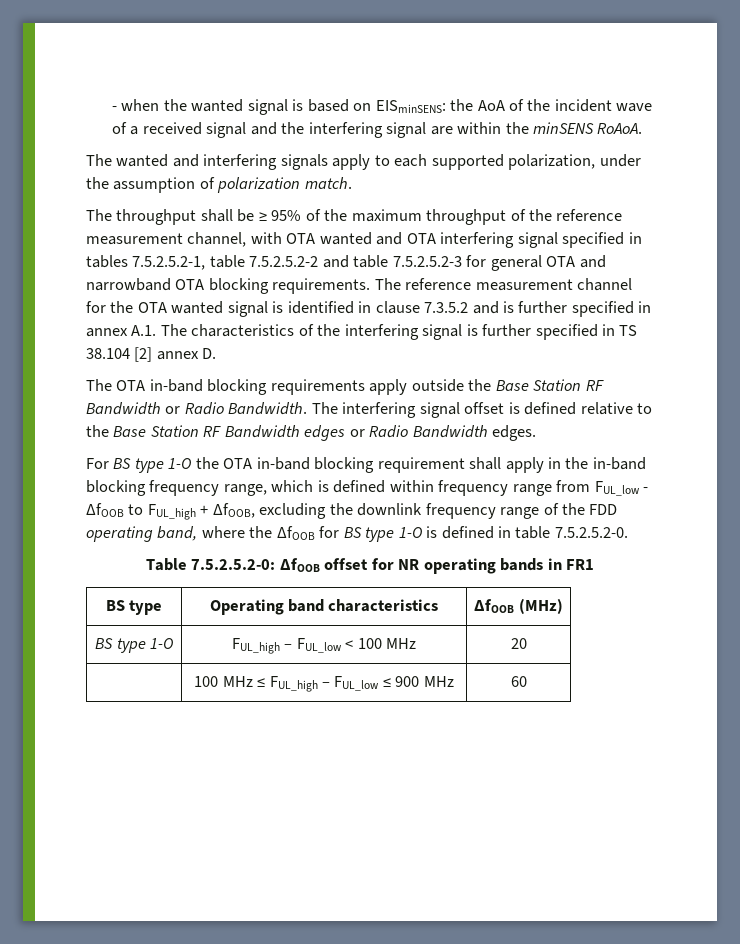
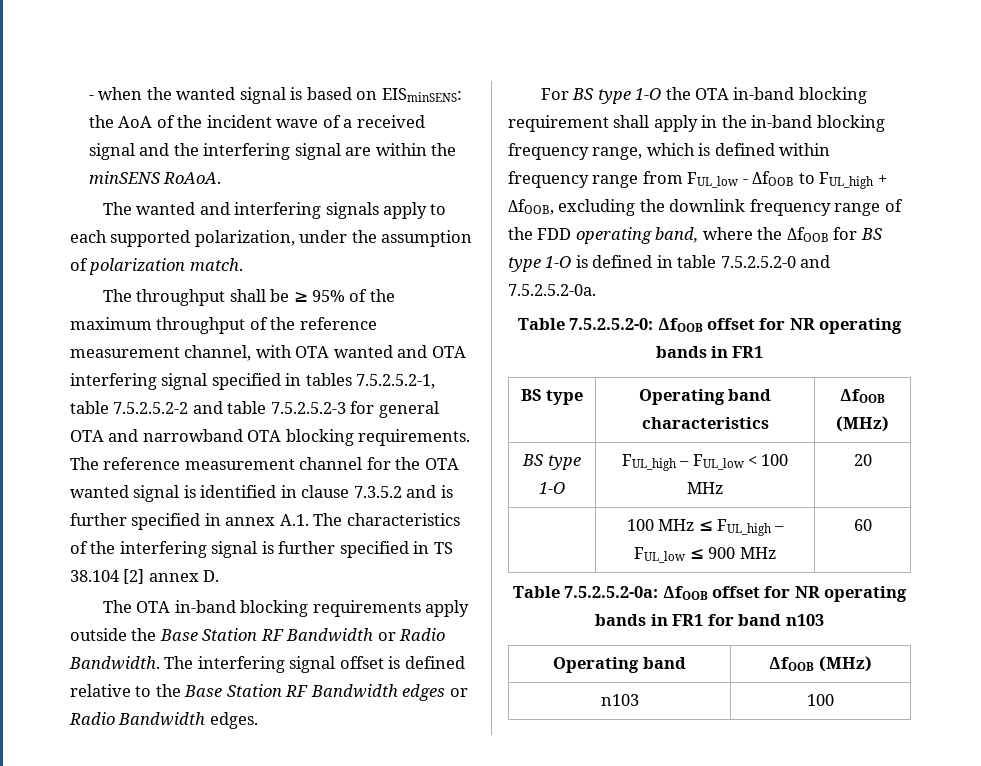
[554,527,628,538] 7.5.2.5.2-0. -> [720,255,831,268] [508,284,596,296] 7.5.2.5.2-0 and 7.5.2.5.2-0a.
(527, 681) none -> [512,586,908,602] [595,614,824,626] [553,657,686,673] [769,656,872,672] [600,694,639,706] [807,694,834,706] // Table 7.5.2.5.2-0a: ΔfOOB offset for NR operating bands in FR1 for band n103 // Operating band | ΔfOOB (MHz) // n103 | 100

